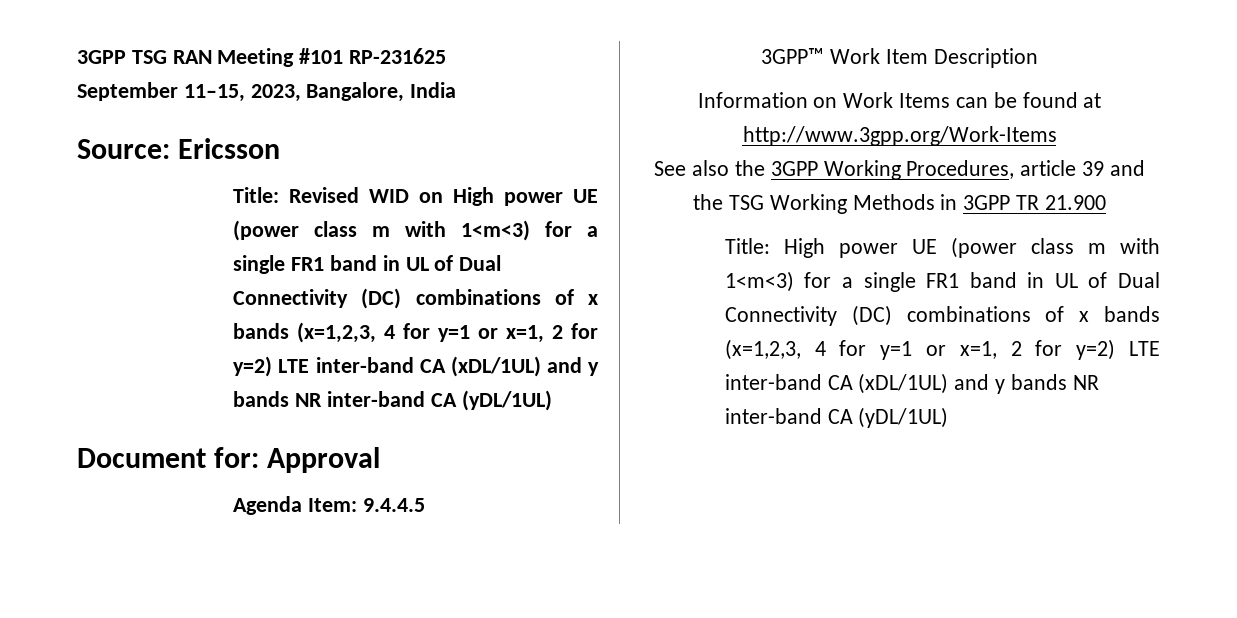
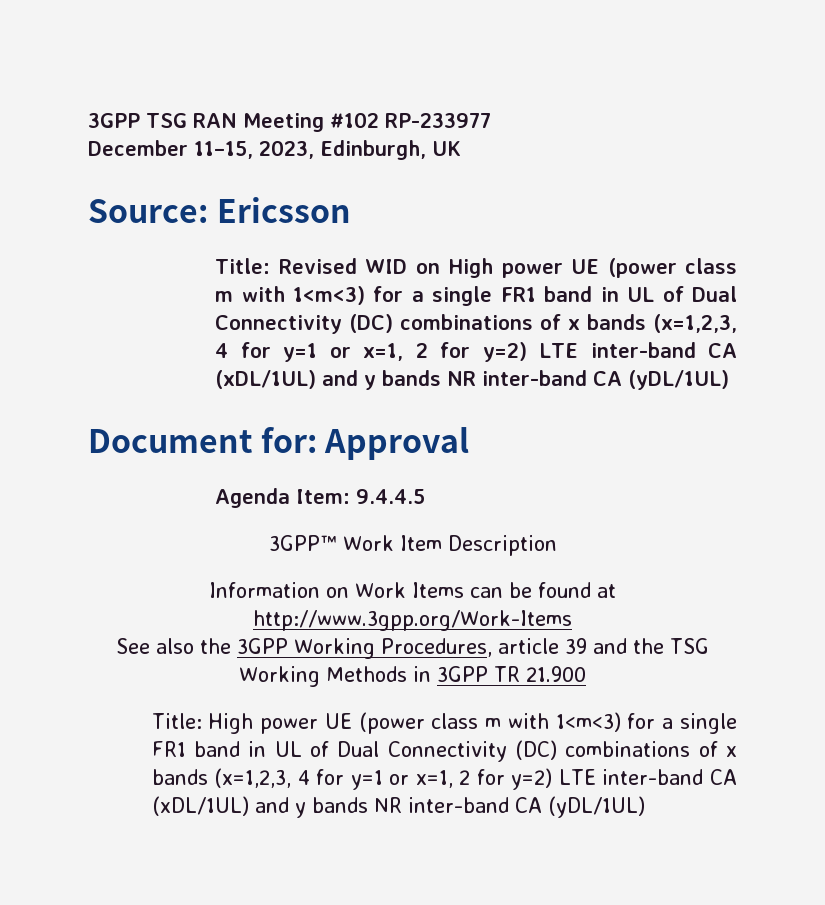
[299,48,447,64] [77,82,457,102] #101 RP-231625 // September 11–15, 2023, Bangalore, India -> [330,112,491,128] [88,140,461,160] #102 RP-233977 // December 11–15, 2023, Edinburgh, UK

